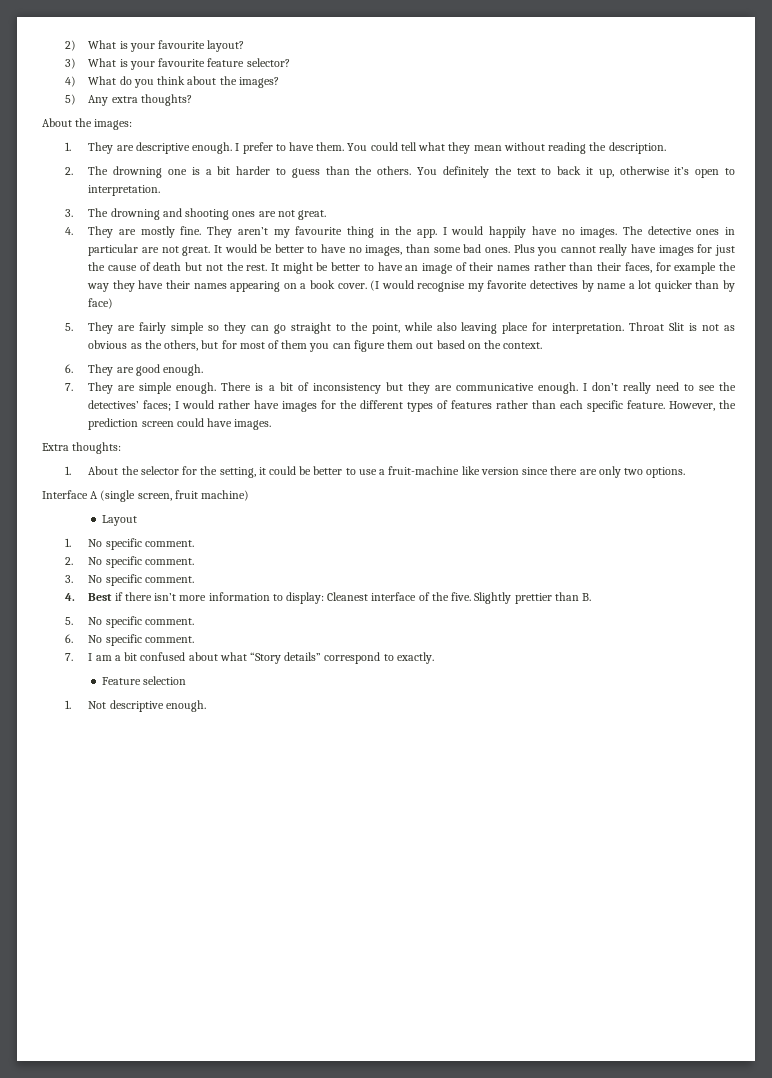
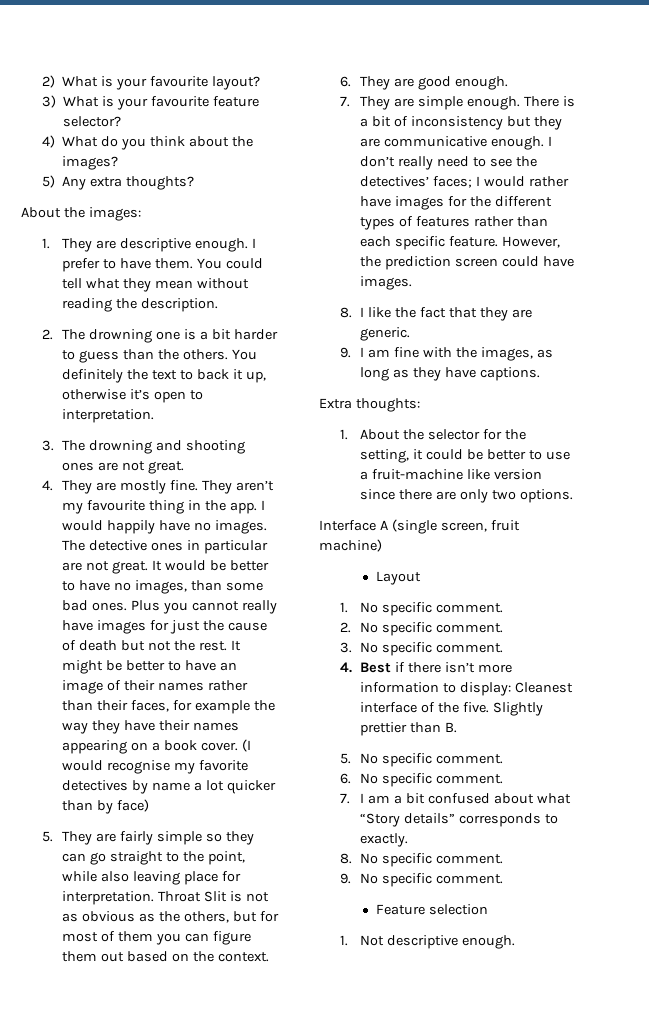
(272, 424) none -> [339,307,532,321] [360,327,411,341] [339,347,553,361] [360,367,540,381] // 8. I like the fact that they are generic. // 9. I am fine with the images, as long as they have captions.
[324,652,381,664] correspond -> [459,813,542,827] corresponds
(434, 658) none -> [339,853,504,867] [339,873,504,887] // 8. No specific comment. // 9. No specific comment.

